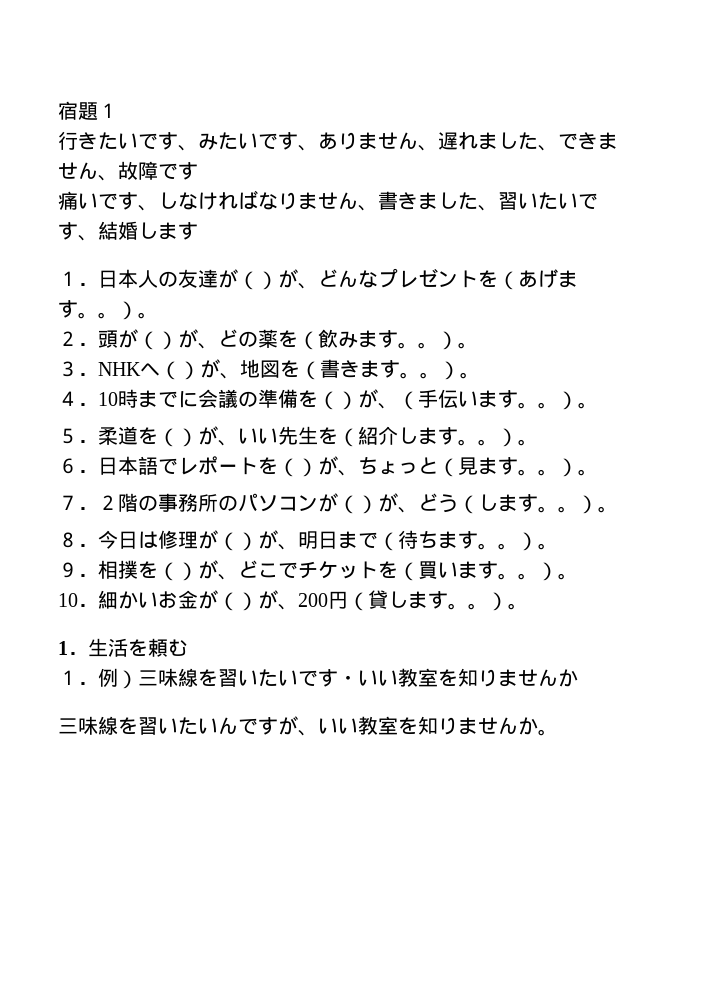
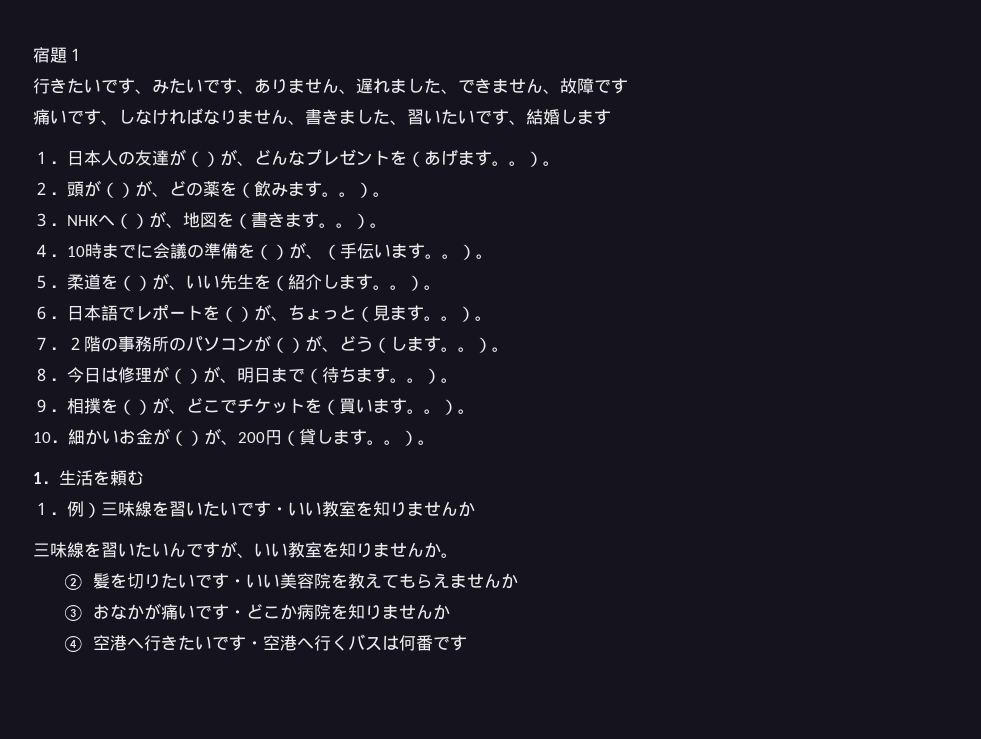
(558, 732) none -> [61,573,519,590] [61,603,451,621] [61,634,468,652] // ②髪を切りたいです・いい美容院を教えてもらえませんか // ③おなかが痛いです・どこか病院を知りませんか // ④空港へ行きたいです・空港へ行くバスは何番です

